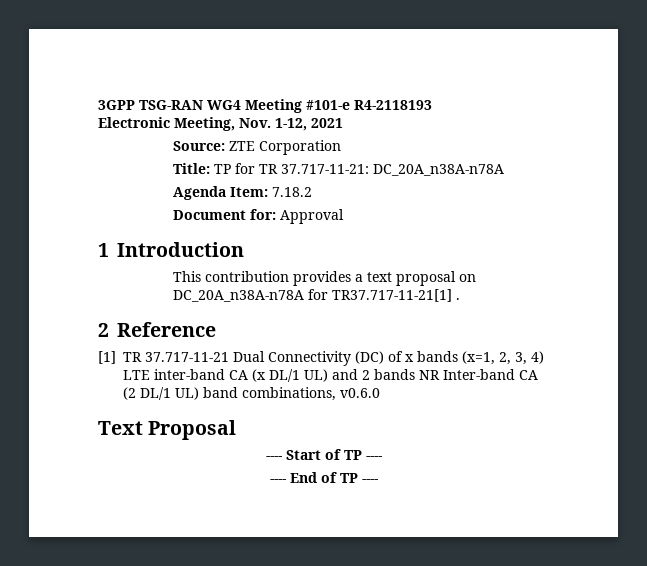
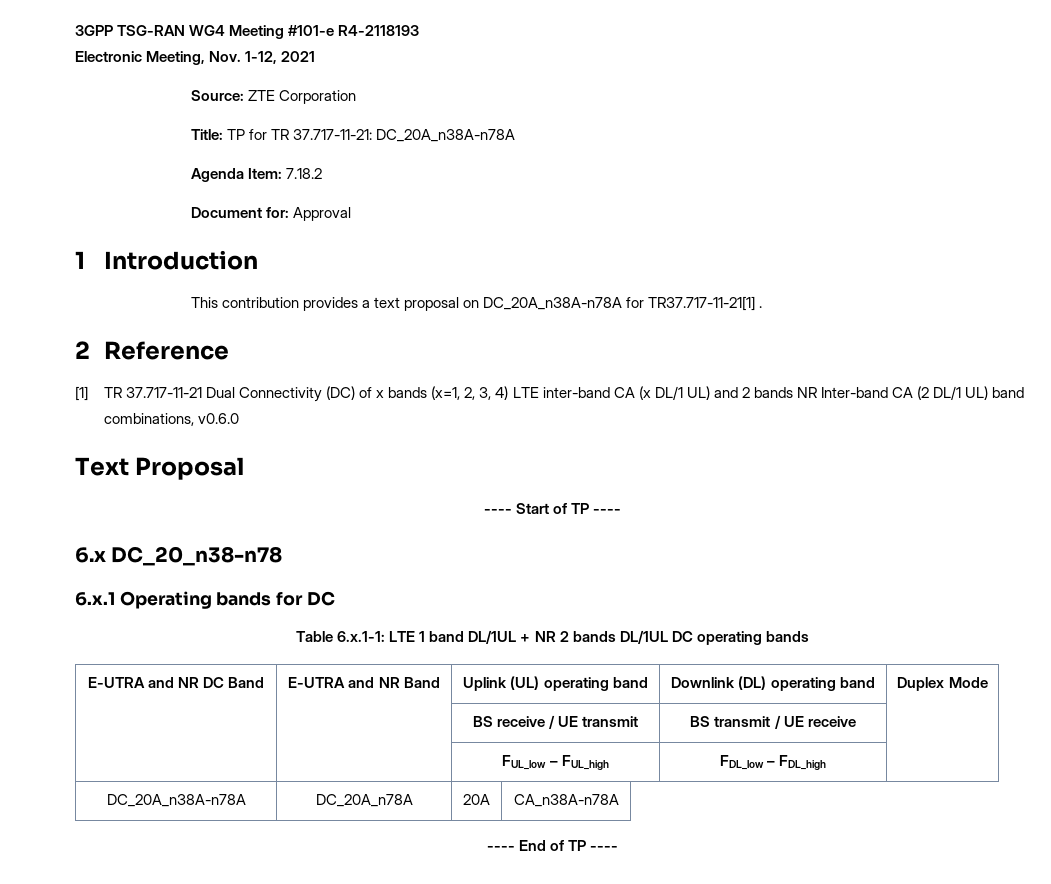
(382, 458) none -> [75,546,283,566] [75,591,335,609] [296,630,809,645] [87,677,265,688] [288,677,440,688] [463,676,648,691] [671,676,875,691] [897,677,988,691] [472,715,639,729] [690,715,856,729] [502,755,609,770] [719,755,827,770] [106,794,246,807] [315,794,413,807] [463,794,490,805] [513,794,619,807] // 6.x DC_20_n38-n78 // 6.x.1 Operating bands for DC // Table 6.x.1-1: LTE 1 band DL/1UL + NR 2 bands DL/1UL DC operating bands // E-UTRA and NR DC Band | E-UTRA and NR Band | Uplink (UL) operating band | Downlink (DL) operating band | Duplex Mode // | | BS receive / UE transmit | BS transmit / UE receive | // | | FUL_low – FUL_high | FDL_low – FDL_high | // DC_20A_n38A-n78A | DC_20A_n78A | 20A | CA_n38A-n78A

